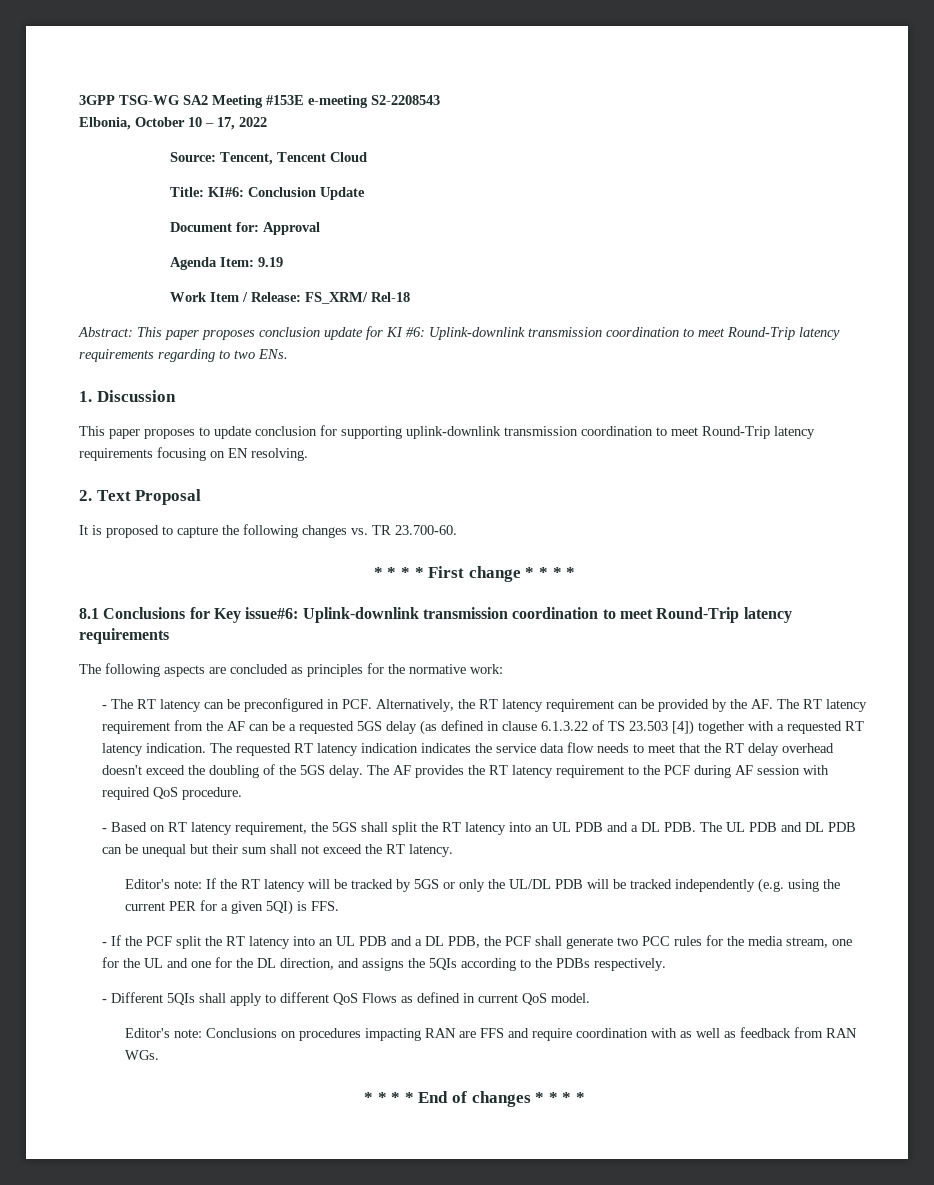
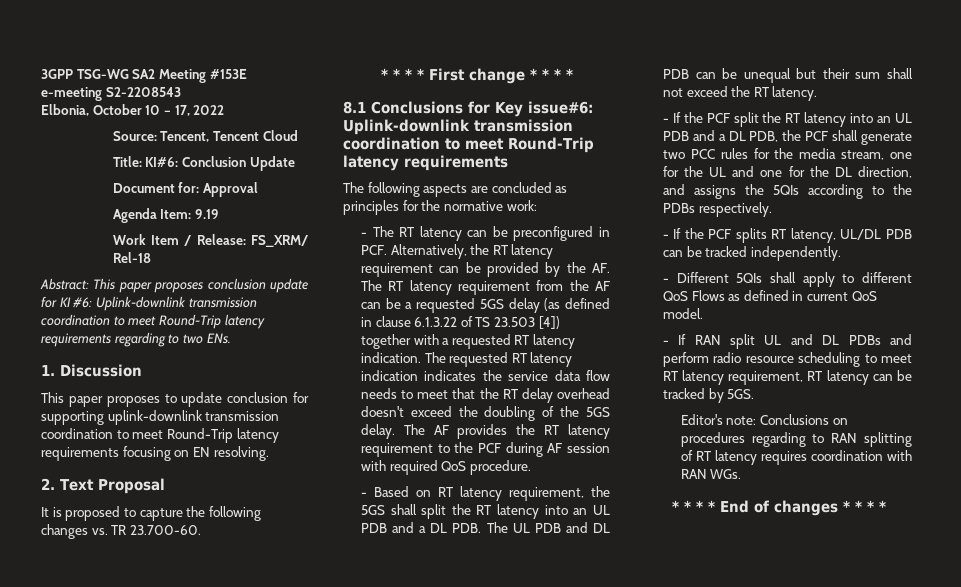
[124,878,840,893] [124,900,339,915] // Editor's note: If the RT latency will be tracked by 5GS or only the UL/DL PDB will be tracked independently (e.g. using the current PER for a given 5QI) is FFS. -> (818, 93) none
(666, 964) none -> [662,228,912,243] [662,246,841,261] // - If the PCF splits RT latency, UL/DL PDB can be tracked independently.
(590, 998) none -> [662,334,912,349] [662,352,912,367] [662,370,912,385] [662,388,755,403] // - If RAN split UL and DL PDBs and perform radio resource scheduling to meet RT latency requirement, RT latency can be tracked by 5GS.
[364,1027,823,1041] impacting RAN are FFS and require coordination with as well as feedback from -> [751,432,912,447] [680,450,912,465] regarding to RAN splitting of RT latency requires coordination with

